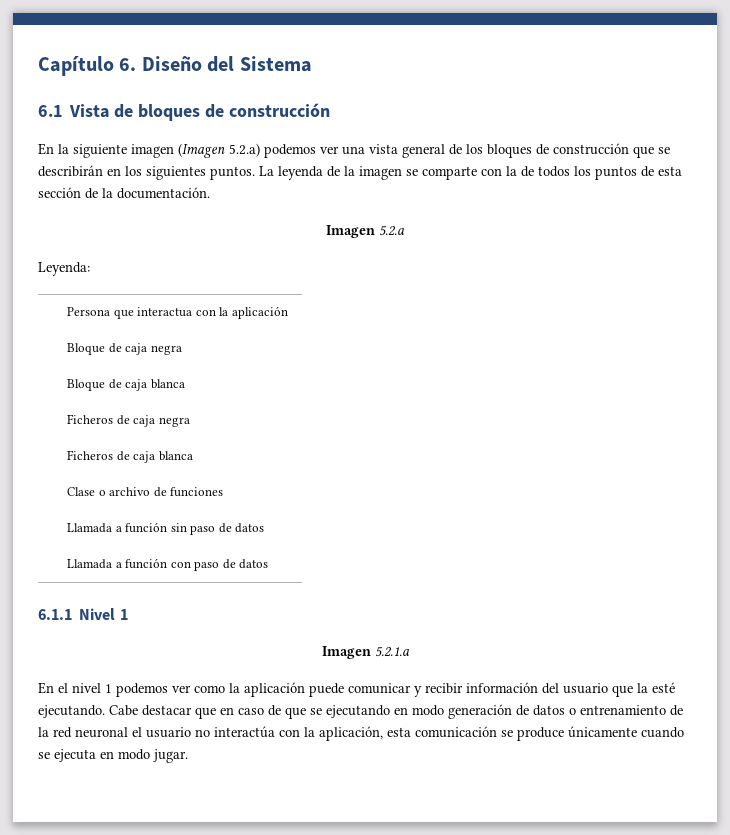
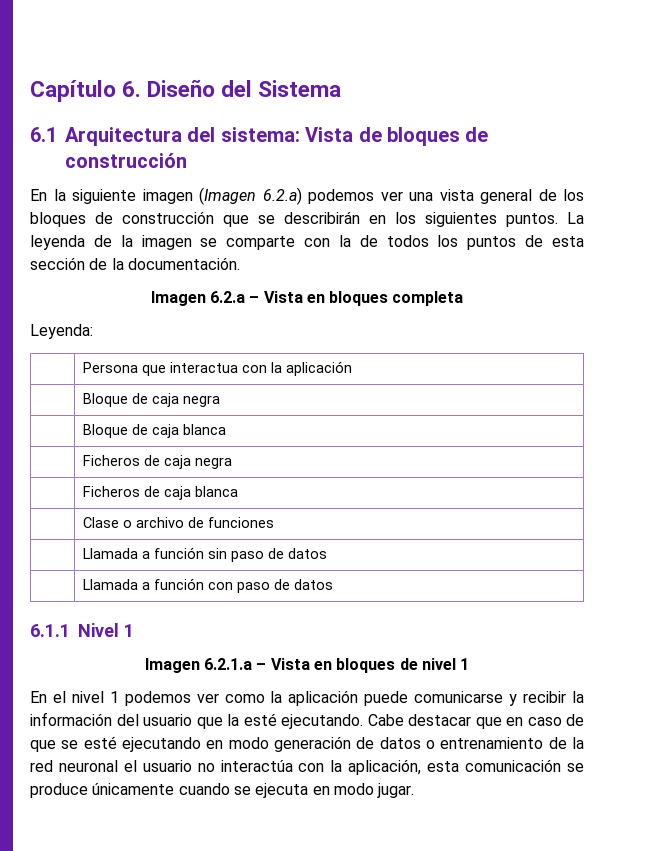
(63, 111) none -> [65,127,300,146] Arquitectura del sistema:
[229,143,260,157] 5.2.a) -> [262,187,302,205] 6.2.a)
[379,226,405,236] 5.2.a -> [209,291,464,306] 6.2.a – Vista en bloques completa
[374,647,410,657] 5.2.1.a -> [204,658,470,673] 6.2.1.a – Vista en bloques de nivel 1
[348,683,411,694] comunicar -> [414,691,504,703] comunicarse
(463, 688) none -> [572,691,584,703] la
(322, 711) none -> [83,736,117,749] esté

